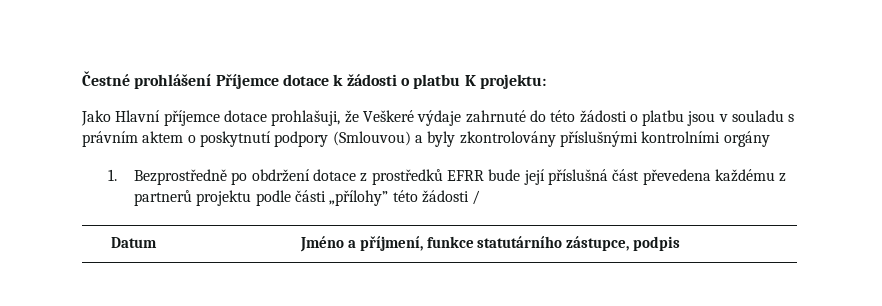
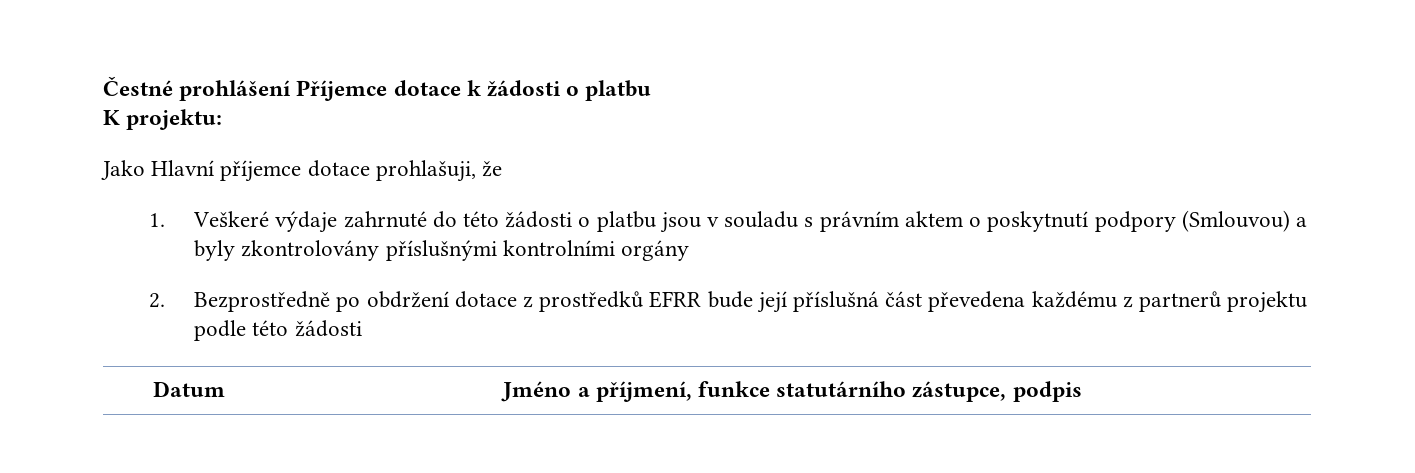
(461, 81) none -> (652, 90) //
(359, 116) none -> [148,213,165,227] // 1.
[108,169,118,181] 1. -> [148,293,165,308] 2.
[295,190,481,206] části „přílohy” této žádosti / -> [252,320,362,337] této žádosti

